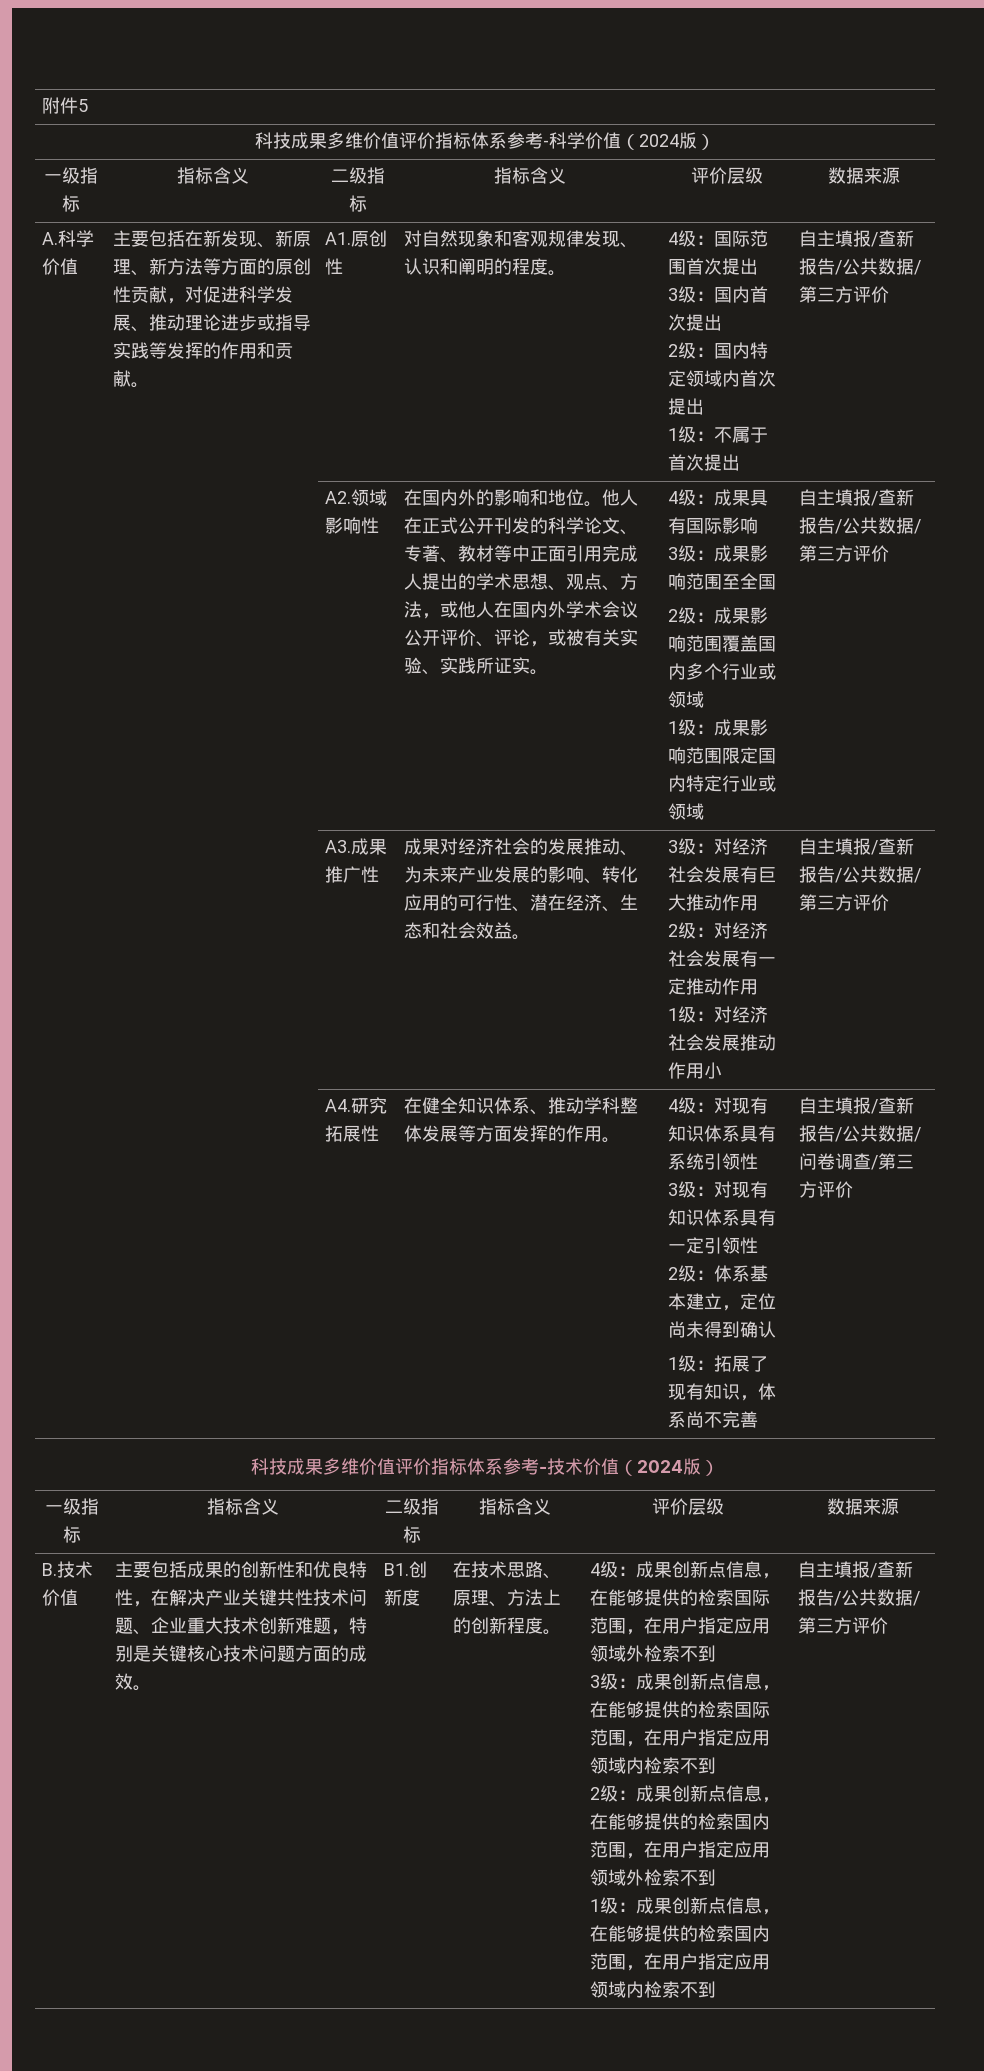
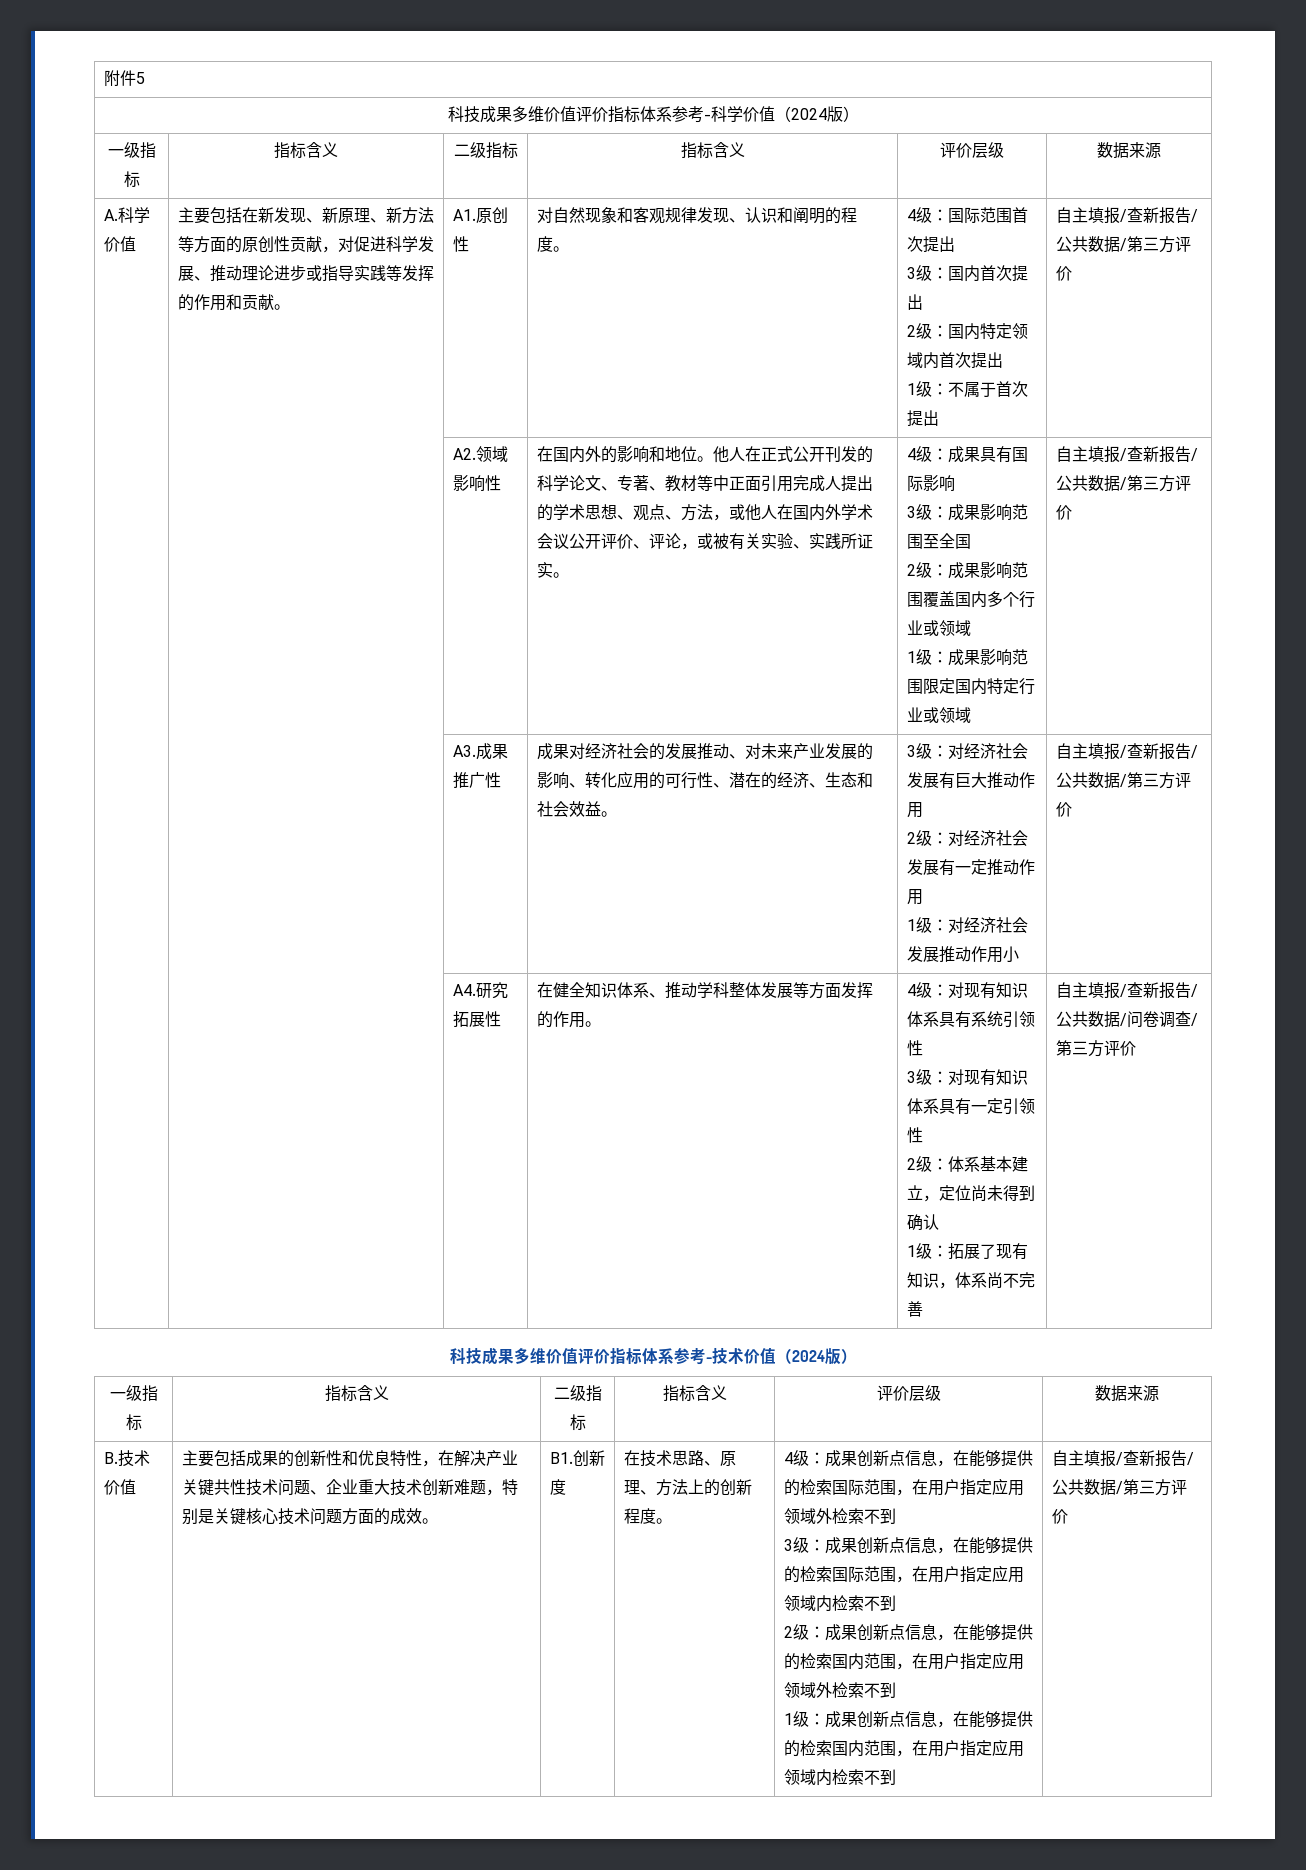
[404,866,423,883] 为 -> [744,743,761,759] 对
(567, 902) none -> [760,772,777,789] 的

